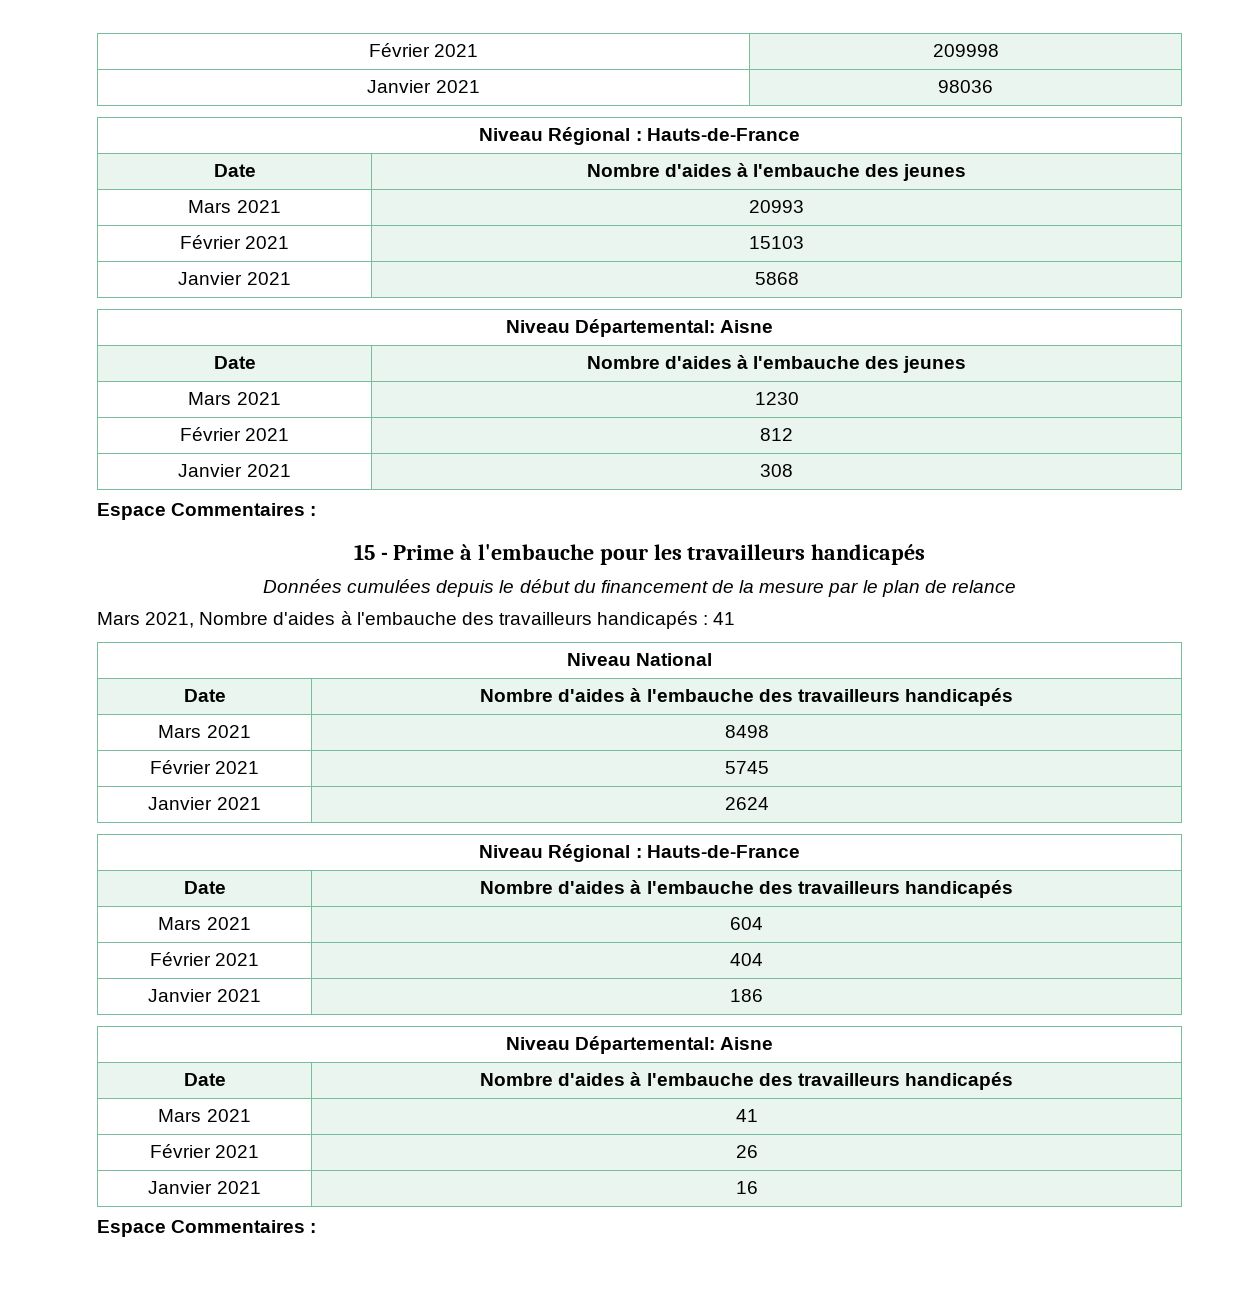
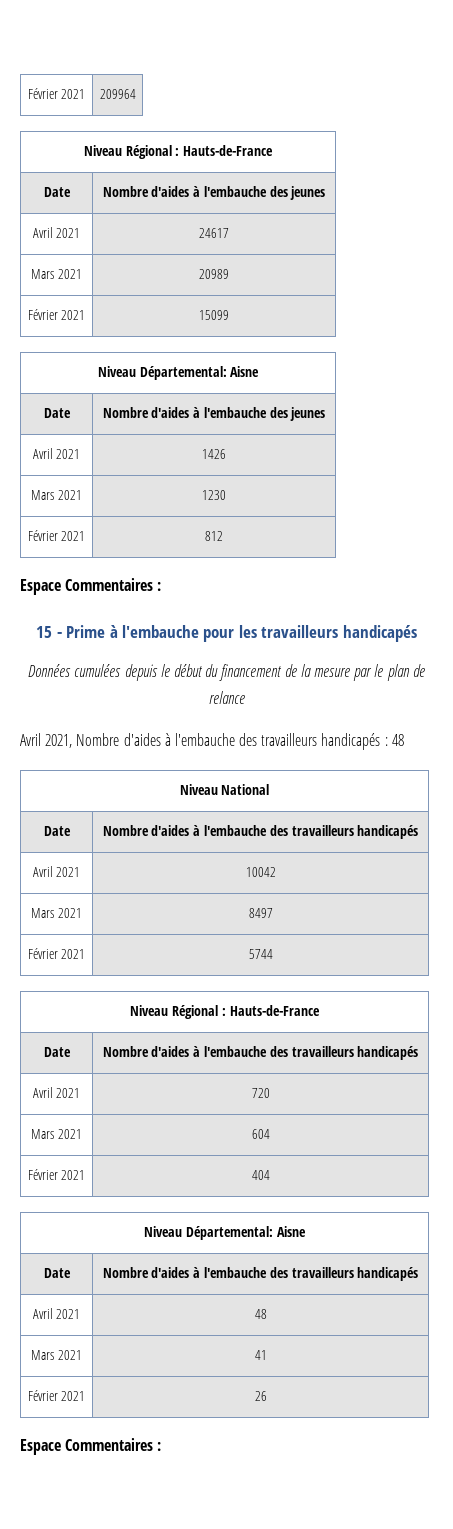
[368,43,479,57] [932,44,999,57] [367,80,480,93] [938,80,993,93] Février 2021 | 209998 // Janvier 2021 | 98036 -> [27,88,86,99] [99,89,136,99] Février 2021 | 209964
[188,200,281,213] [748,200,804,213] [179,235,290,249] [748,236,804,249] [178,272,291,285] [754,272,799,285] // Mars 2021 | 20993 // Février 2021 | 15103 // Janvier 2021 | 5868 -> [32,227,81,238] [199,228,229,238] [31,269,82,279] [199,269,229,279] [27,309,86,320] [199,310,229,320] // Avril 2021 | 24617 // Mars 2021 | 20989 // Février 2021 | 15099
(967, 364) none -> [32,448,81,459] [202,449,226,459] // Avril 2021 | 1426
[178,464,291,477] [759,464,793,477] // Janvier 2021 | 308 -> (223, 536) none
[97,612,140,625] Mars -> [20,733,41,746] Avril
[713,612,736,625] 41 -> [391,734,404,746] 48
[158,725,251,738] [724,725,769,738] [149,760,260,774] [724,761,769,774] [148,797,261,810] [724,797,769,810] // Mars 2021 | 8498 // Février 2021 | 5745 // Janvier 2021 | 2624 -> [32,866,81,877] [245,867,276,877] [31,908,82,918] [248,908,273,918] [27,948,86,959] [248,949,273,959] // Avril 2021 | 10042 // Mars 2021 | 8497 // Février 2021 | 5744
(1013, 889) none -> [32,1087,81,1098] [251,1088,270,1098] // Avril 2021 | 720
[148,989,261,1002] [729,989,763,1002] // Janvier 2021 | 186 -> (270, 1175) none
(1013, 1081) none -> [32,1308,81,1319] [254,1309,267,1319] // Avril 2021 | 48
[148,1181,261,1194] [735,1181,758,1194] // Janvier 2021 | 16 -> (267, 1396) none

